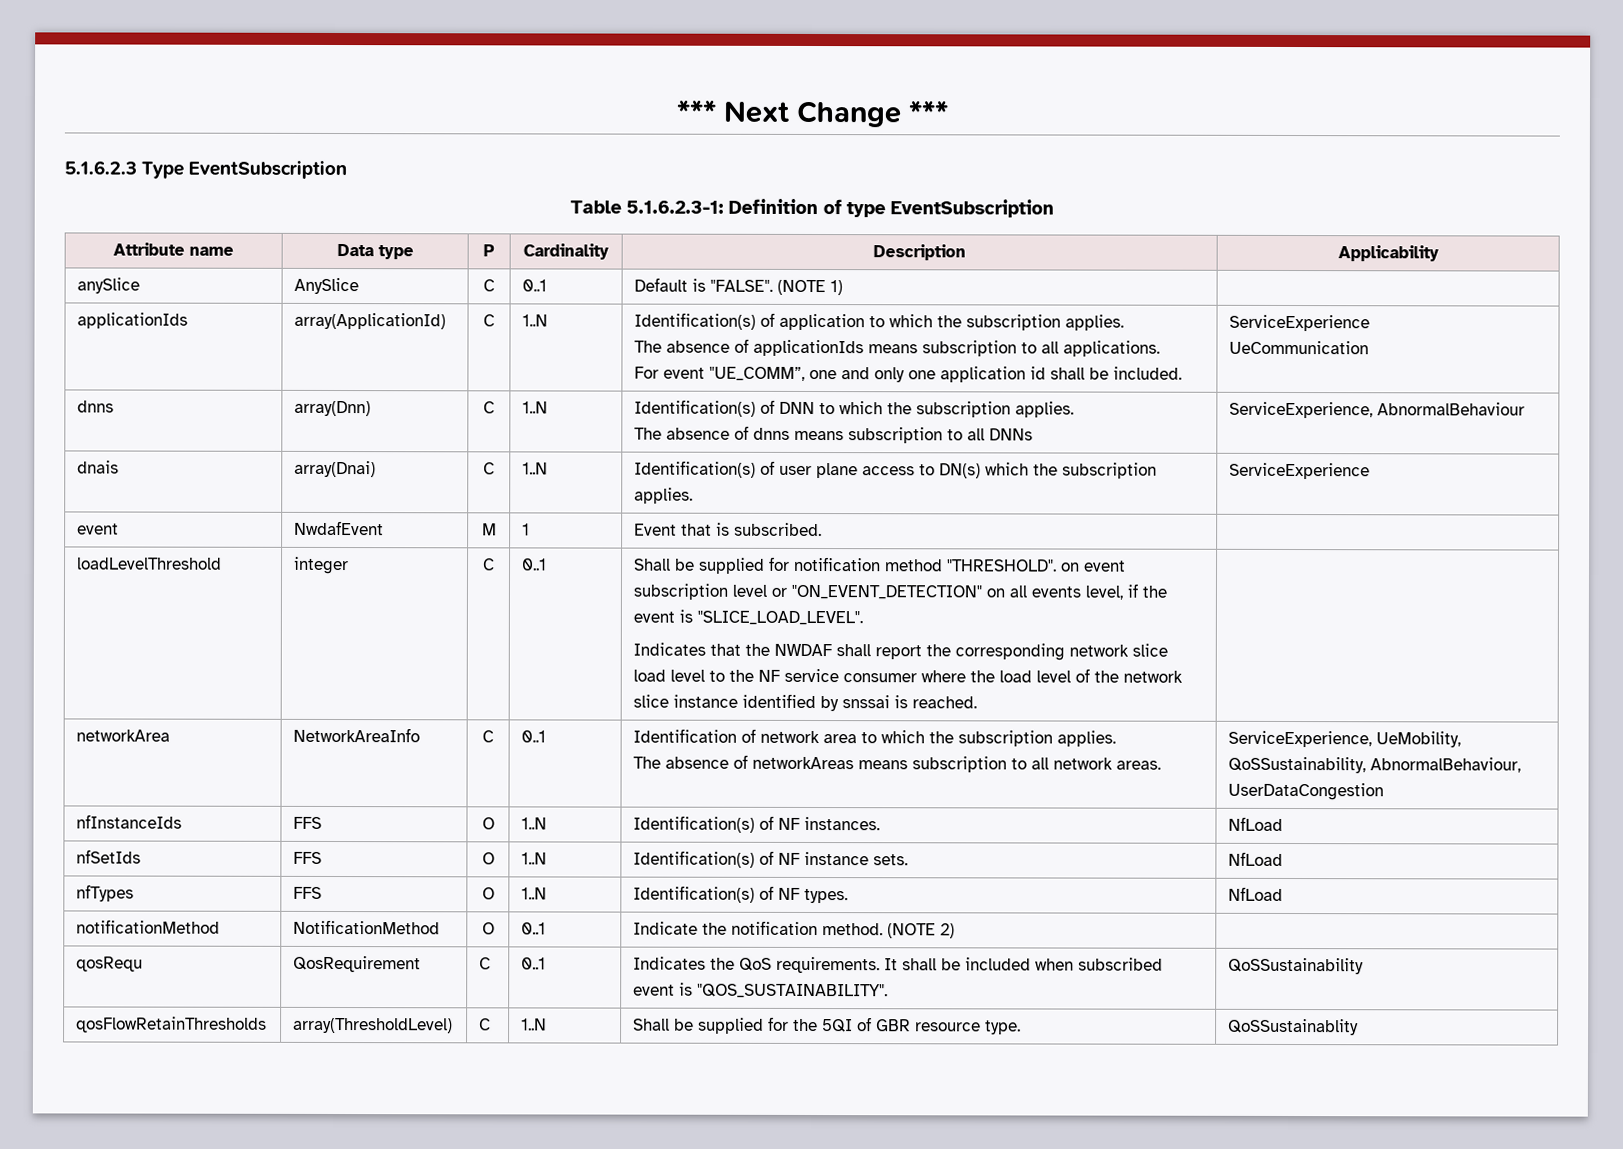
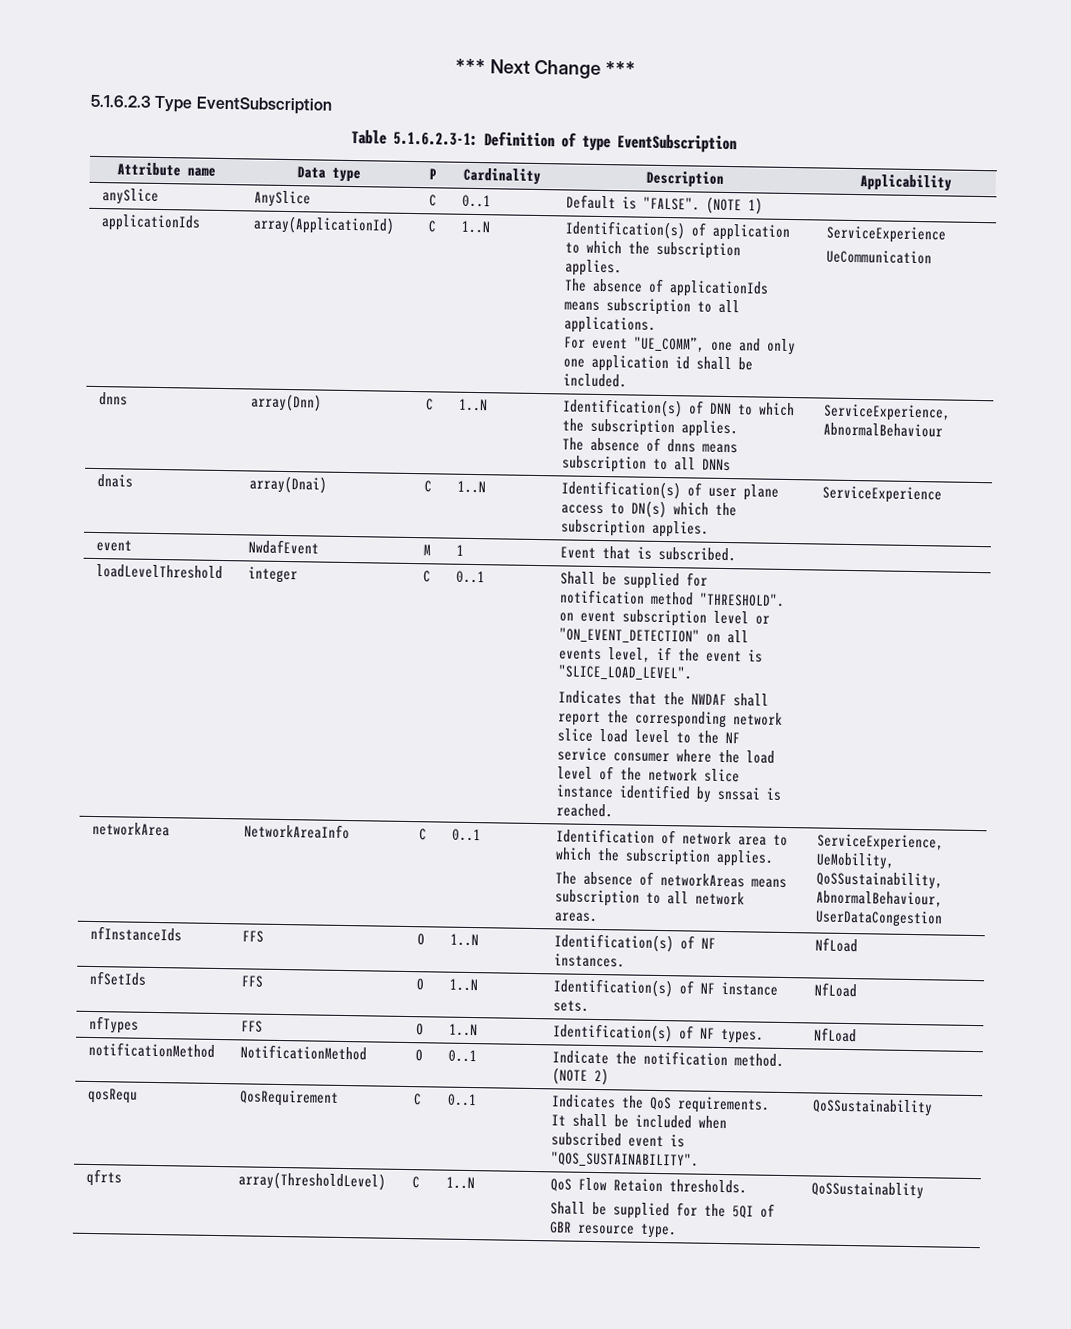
[76,1016,268,1033] qosFlowRetainThresholds -> [85,1168,122,1187] qfrts
(548, 1024) none -> [549,1177,747,1194] QoS Flow Retaion thresholds. //

